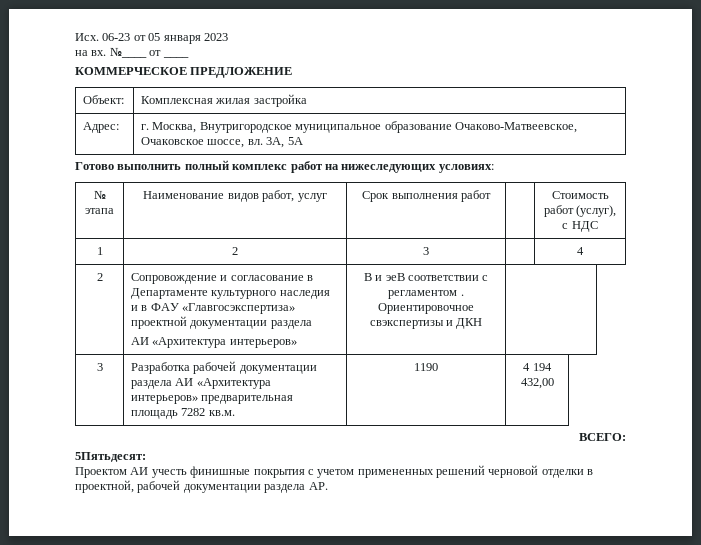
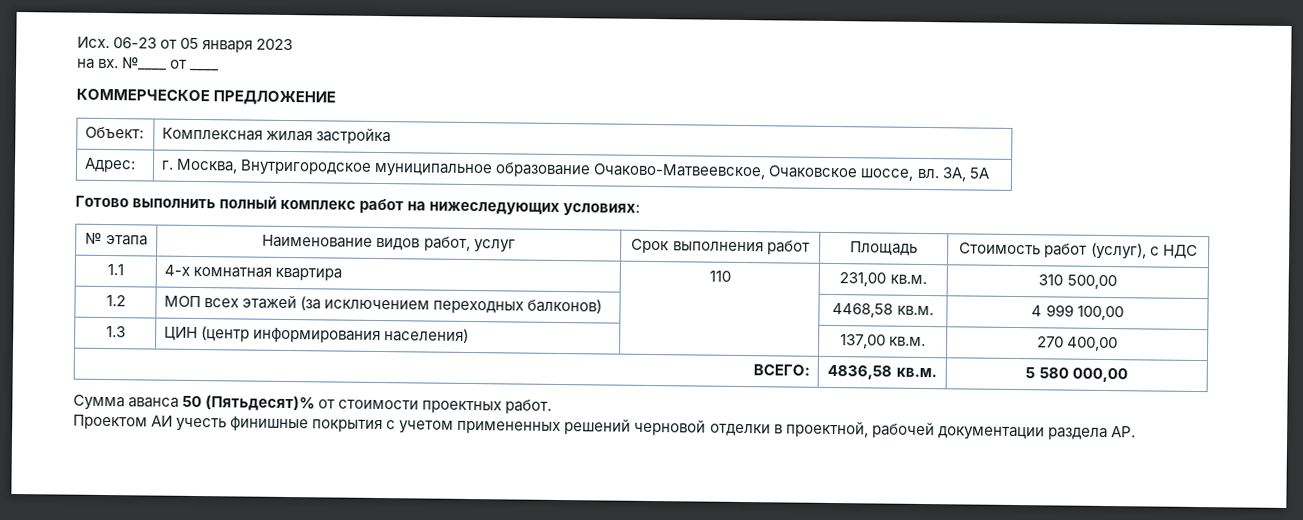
(491, 196) none -> [850,241,918,256] Площадь
[96,247,103,255] [232,247,238,255] [423,247,429,255] [577,247,584,255] [96,273,103,281] [131,273,314,284] [131,288,330,299] [131,303,296,314] [131,316,312,329] [131,337,297,348] [363,273,489,281] [388,290,464,299] [378,303,474,314] [369,318,483,329] [96,363,103,371] [131,361,317,374] [131,378,271,389] [131,395,294,404] [131,408,235,419] [414,363,438,371] [523,363,552,371] [520,378,554,389] [579,433,626,441] [75,452,146,462] 1 | 2 | 3 | | 4 // 2 | Сопровождение и согласование в Департаменте культурного наследия и в ФАУ «Главгосэкспертиза» проектной документации раздела // АИ «Архитектура интерьеров» | В и эеВ соответствии с регламентом . Ориентировочное свэкспертизы и ДКН | // 3 | Разработка рабочей документации раздела АИ «Архитектура интерьеров» предварительная площадь 7282 кв.м. | 1190 | 4 194 432,00 // ВСЕГО: // 5Пятьдесят: -> [107,264,124,276] [164,264,343,281] [708,270,731,282] [839,272,927,287] [1038,274,1117,290] [105,294,126,307] [164,294,603,314] [832,302,934,318] [1031,304,1124,321] [105,325,126,338] [164,326,470,344] [839,334,927,349] [1036,336,1119,352] [752,364,810,376] [827,364,937,380] [1025,367,1128,383] [73,394,553,414] 1.1 | 4-х комнатная квартира | 110 | 231,00 кв.м. | 310 500,00 // 1.2 | МОП всех этажей (за исключением переходных балконов) | | 4468,58 кв.м. | 4 999 100,00 // 1.3 | ЦИН (центр информирования населения) | | 137,00 кв.м. | 270 400,00 // ВСЕГО: | 4836,58 кв.м. | 5 580 000,00 // Сумма аванса 50 (Пятьдесят)% от стоимости проектных работ.

